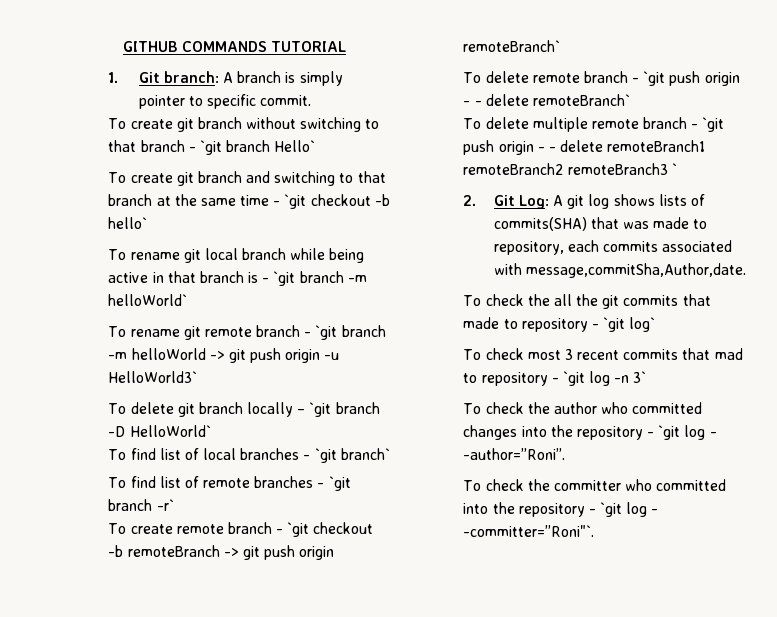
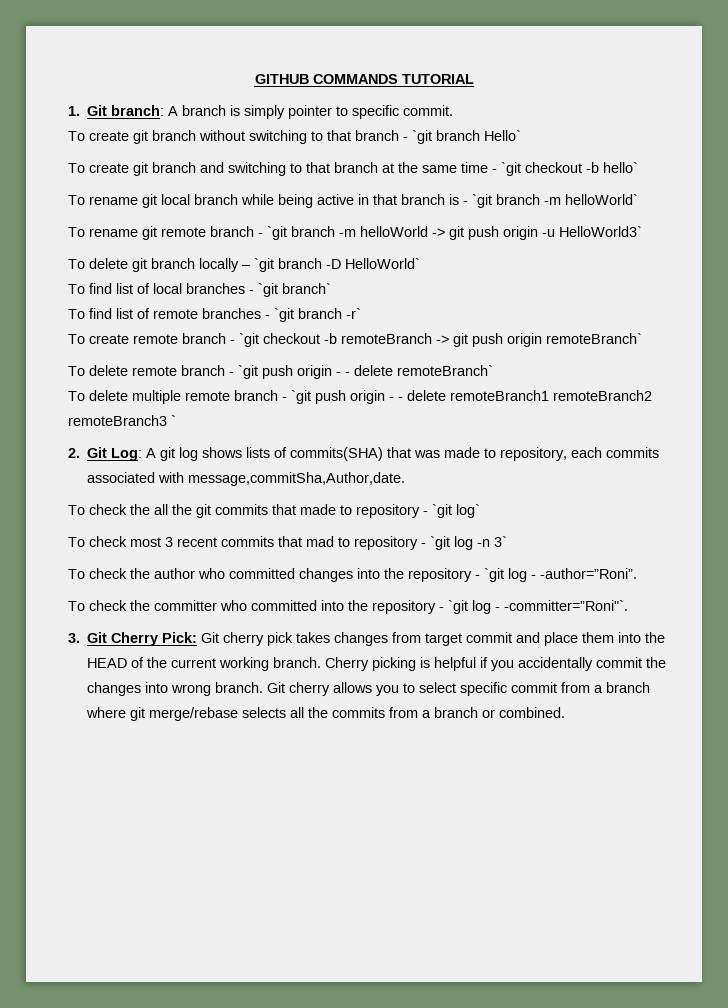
(595, 531) none -> [68,632,666,646] [87,657,667,671] [87,682,651,696] [86,707,566,721] // 3. Git Cherry Pick: Git cherry pick takes changes from target commit and place them into the HEAD of the current working branch. Cherry picking is helpful if you accidentally commit the changes into wrong branch. Git cherry allows you to select specific commit from a branch where git merge/rebase selects all the commits from a branch or combined.

